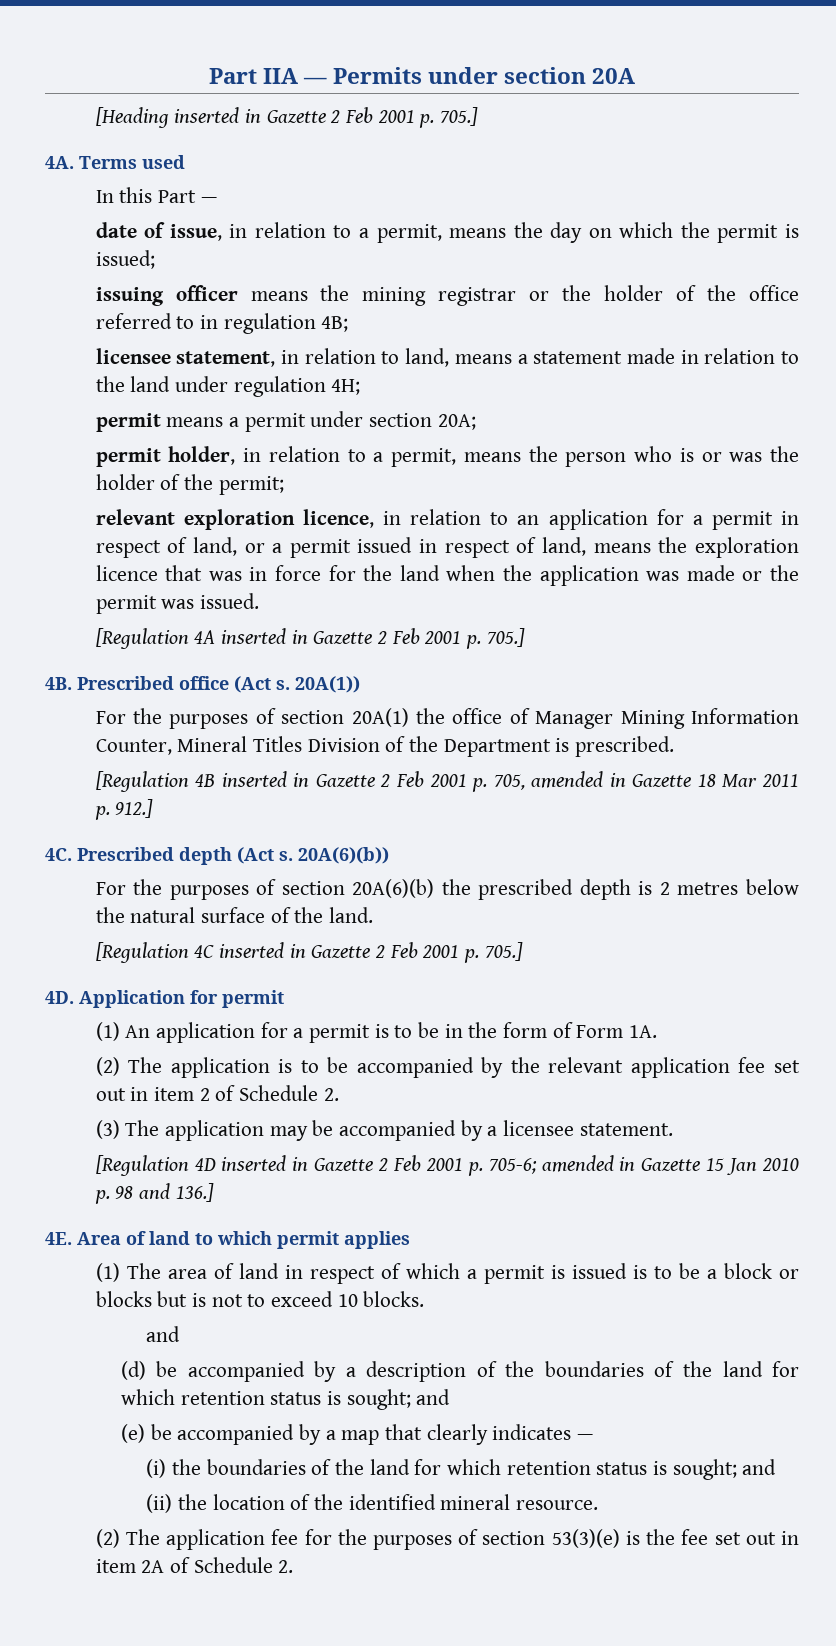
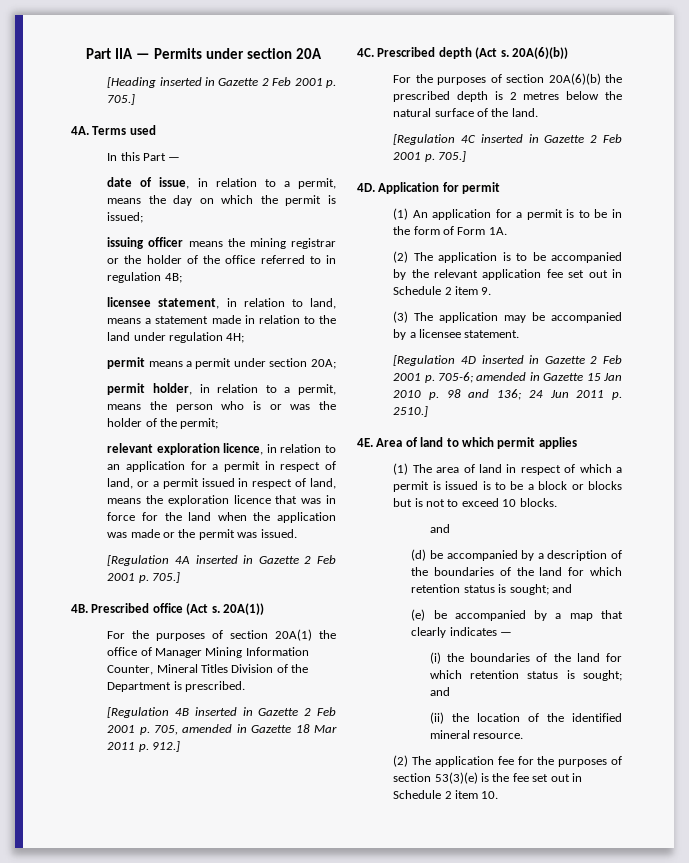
[153,1085,339,1101] item 2 of Schedule 2. -> [393,286,492,295] Schedule 2 item 9.
[175,1183,214,1202] 136.] -> [497,389,622,400] [393,406,429,417] 136; 24 Jun 2011 p. 2510.]
[95,1557,294,1573] item 2A of Schedule 2. -> [393,790,499,799] Schedule 2 item 10.

